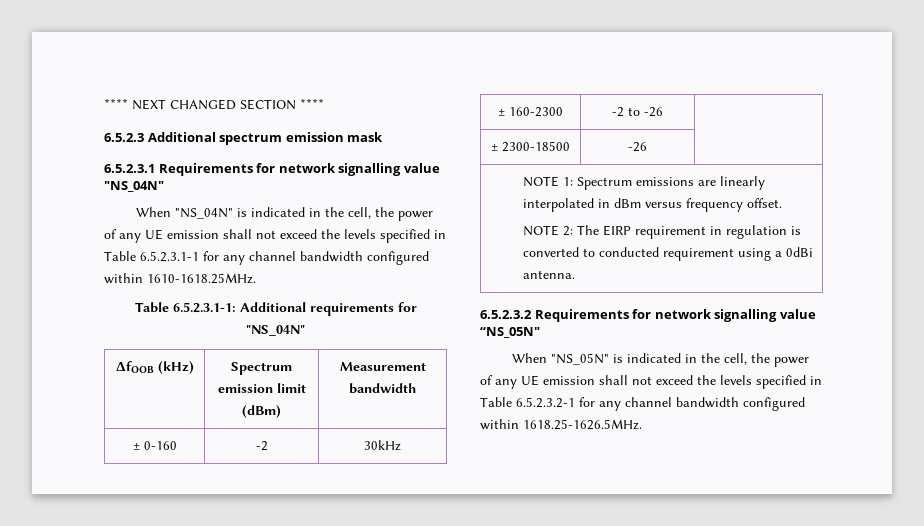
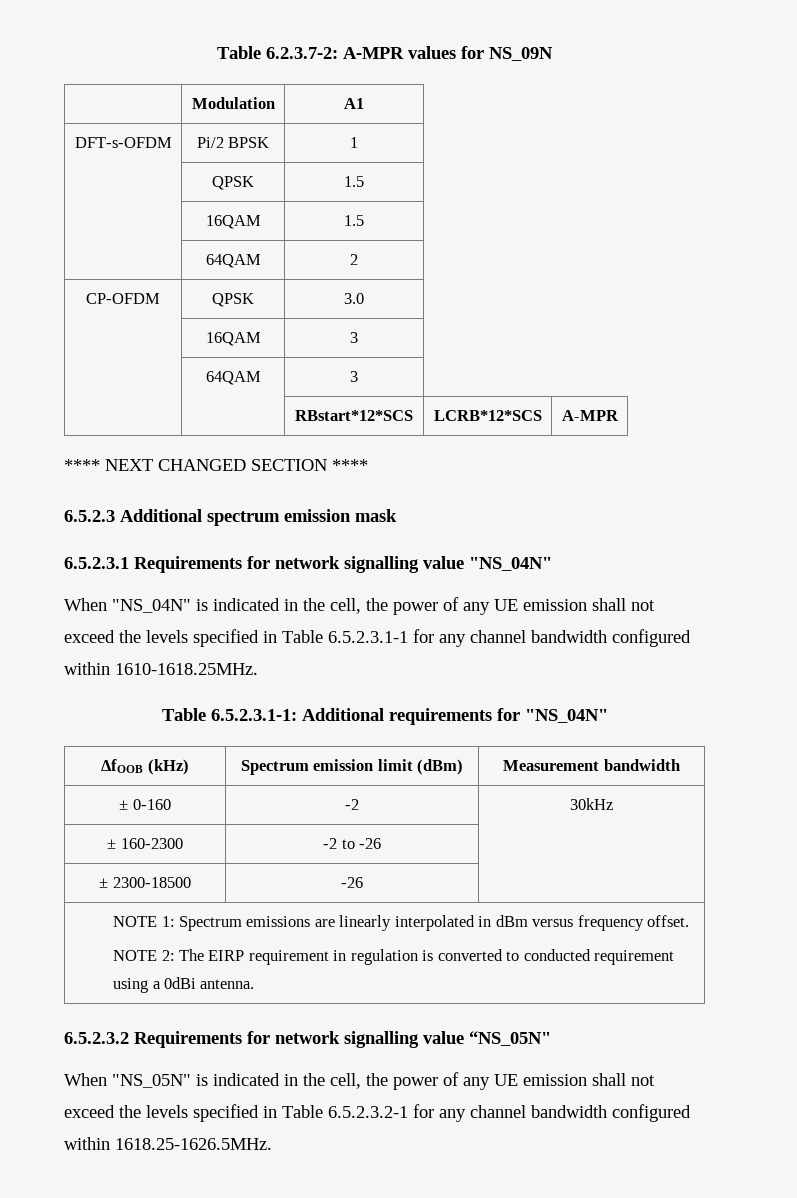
(104, 103) none -> [217,46,553,61] [191,97,275,109] [344,98,364,109] [74,137,172,148] [196,137,270,148] [350,137,358,148] [212,176,254,190] [344,176,364,187] [205,215,261,229] [344,215,364,226] [205,254,261,268] [350,254,358,265] [86,293,160,304] [212,293,254,307] [344,293,364,304] [205,332,261,346] [350,332,358,343] [205,371,261,385] [350,371,358,382] [295,410,413,421] [433,410,542,421] [561,410,619,421] Table 6.2.3.7-2: A-MPR values for NS_09N // | Modulation | A1 // DFT-s-OFDM | Pi/2 BPSK | 1 // | QPSK | 1.5 // | 16QAM | 1.5 // | 64QAM | 2 // CP-OFDM | QPSK | 3.0 // | 16QAM | 3 // | 64QAM | 3 // | | RBstart*12*SCS | LCRB*12*SCS | A-MPR //

